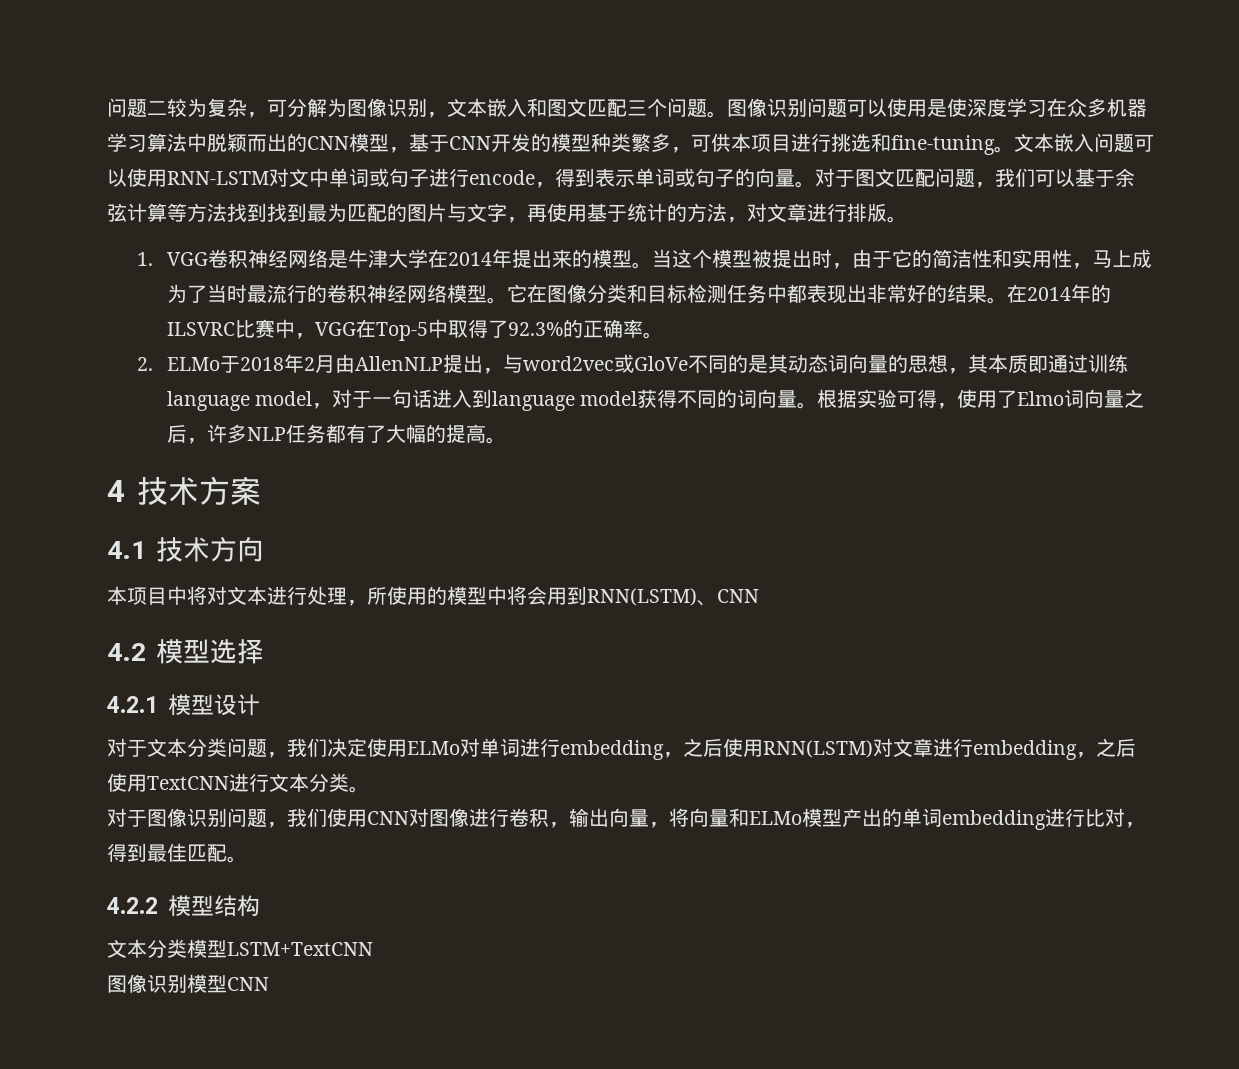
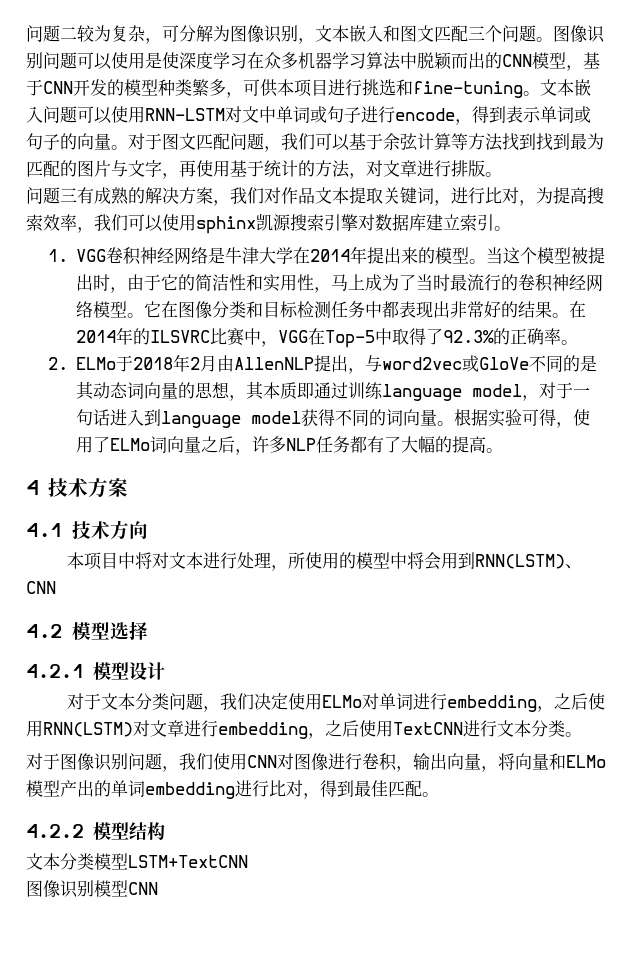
(907, 219) none -> [26,187,604,206] [26,213,511,234] // 问题三有成熟的解决方案，我们对作品文本提取关键词，进行比对，为提高搜索效率，我们可以使用sphinx凯源搜索引擎对数据库建立索引。
[1017,391,1065,406] Elmo -> [110,438,151,451] ELMo

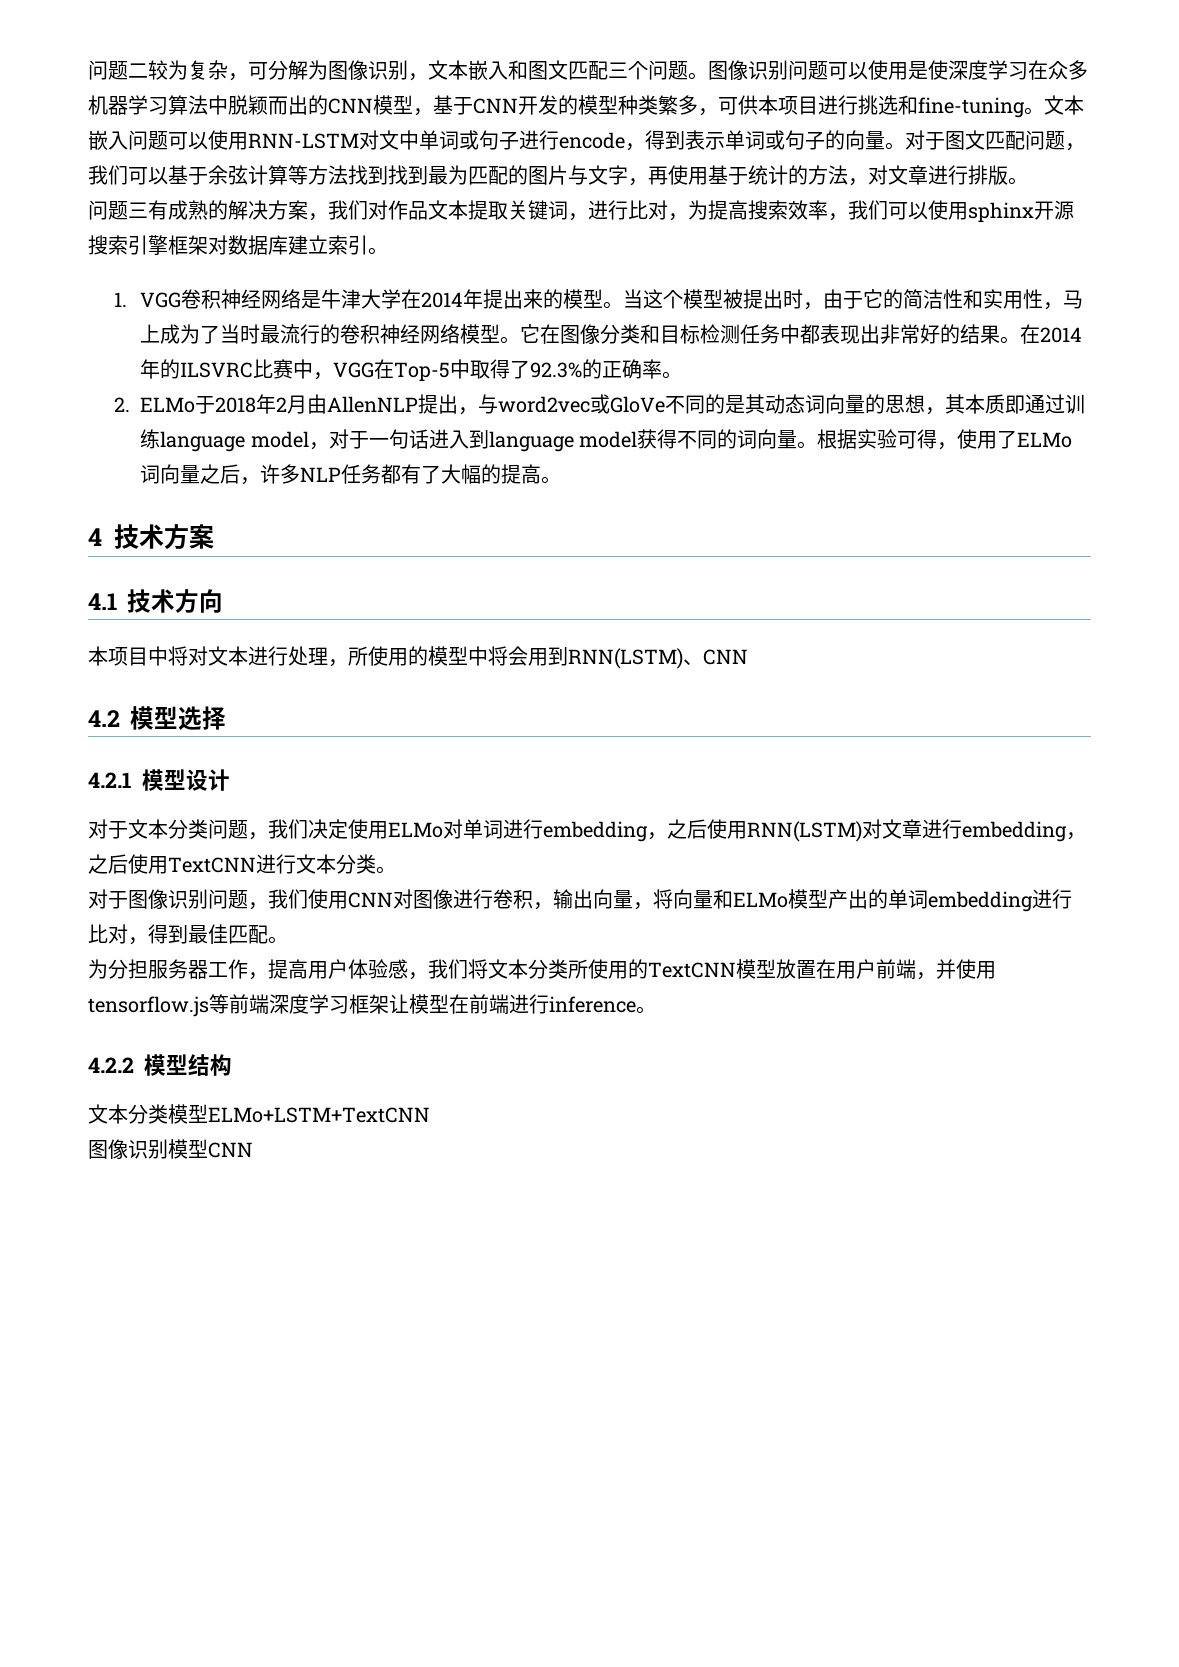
[256,213,273,231] 凯 -> [1034,201,1054,220] 开
(358, 222) none -> [168,235,208,255] 框架
(439, 794) none -> [88,959,996,980] [88,994,656,1017] // 为分担服务器工作，提高用户体验感，我们将文本分类所使用的TextCNN模型放置在用户前端，并使用tensorflow.js等前端深度学习框架让模型在前端进行inference。
[128,855,248,868] LSTM+TextCNN -> [208,1107,430,1123] ELMo+LSTM+TextCNN

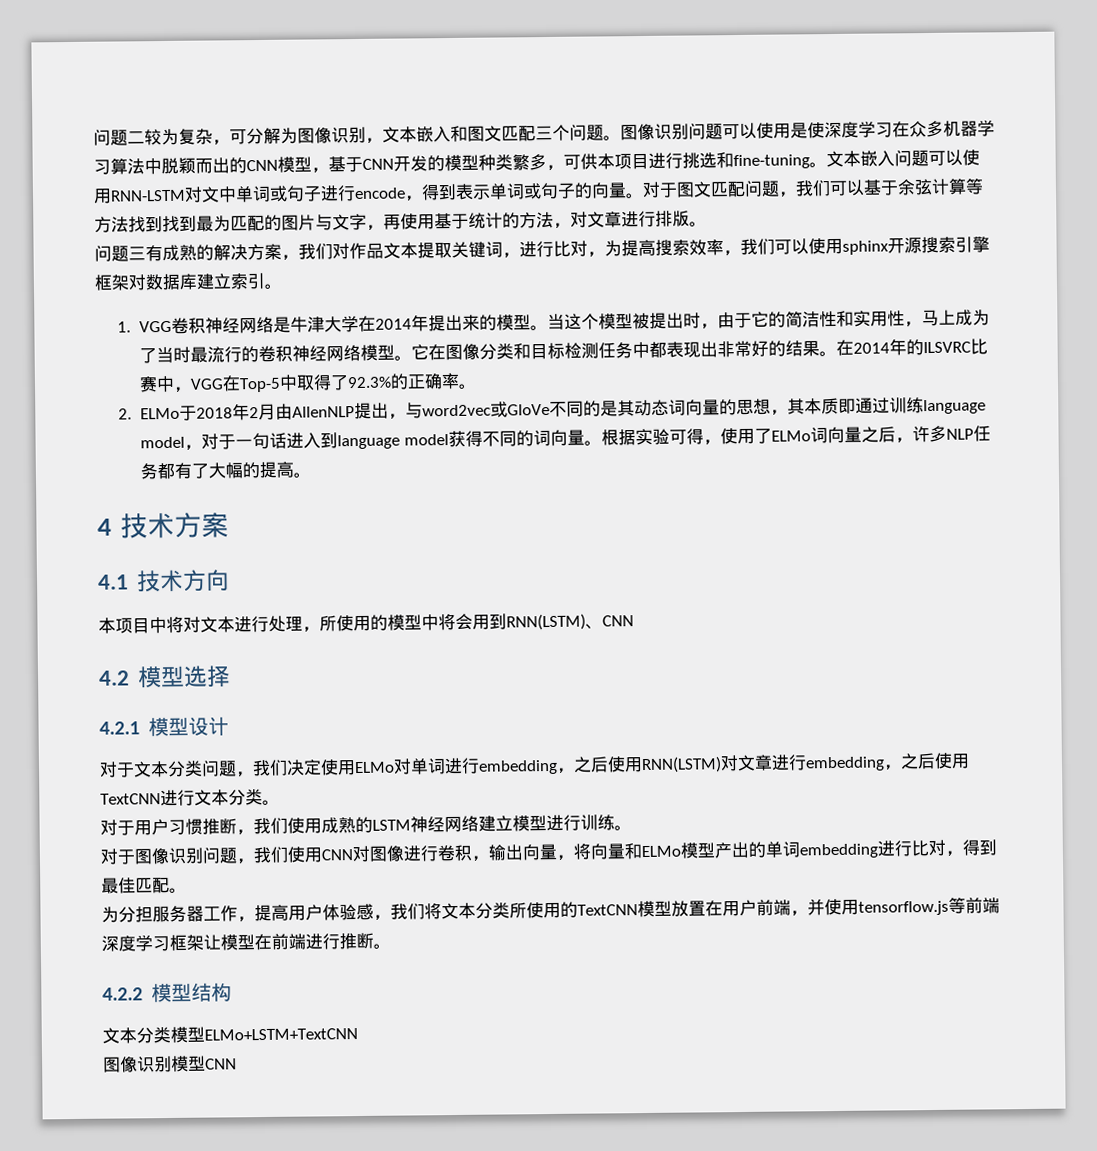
(396, 870) none -> [100,814,632,836] // 对于用户习惯推断，我们使用成熟的LSTM神经网络建立模型进行训练。
[549,996,636,1013] inference -> [339,932,374,950] 推断

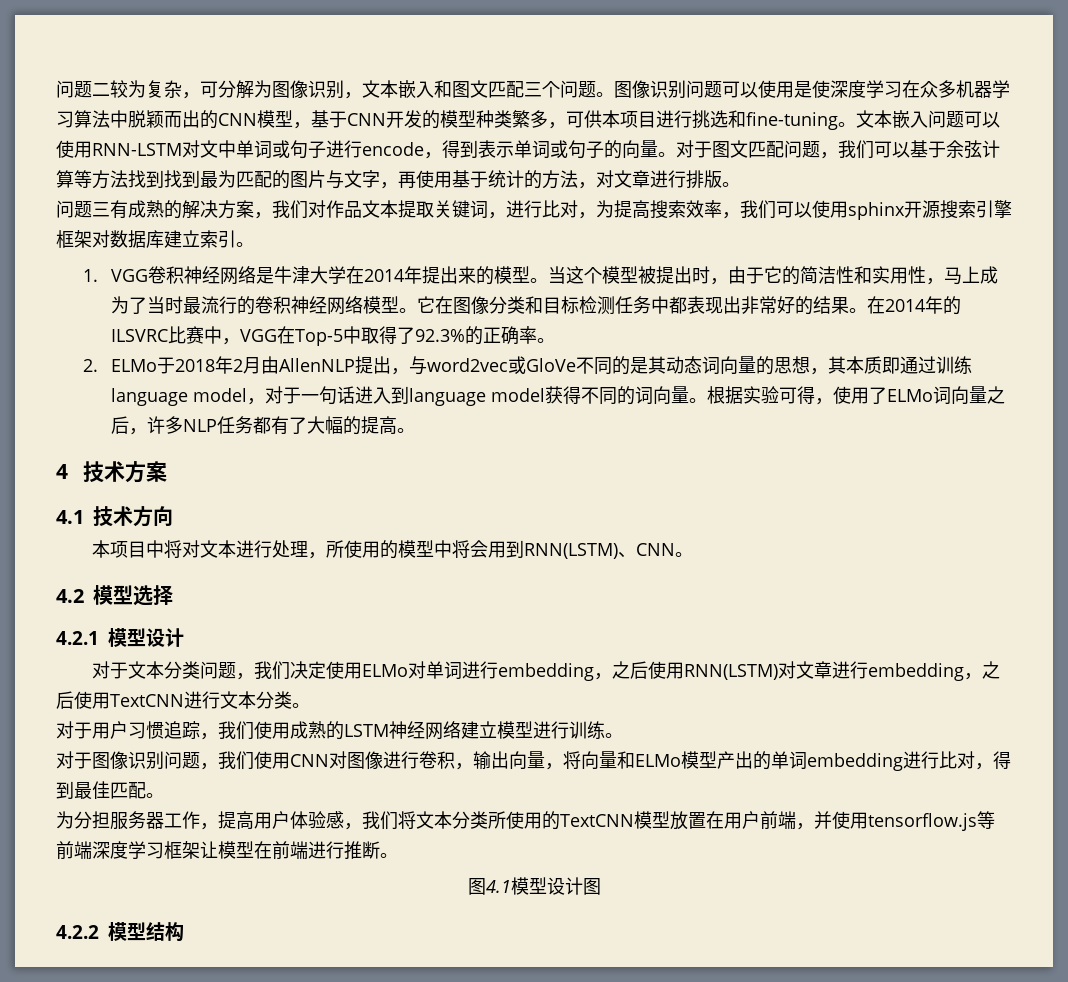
(634, 621) none -> [674,552,693,557] 。
[202,818,237,835] 推断 -> [164,721,200,739] 追踪
(391, 946) none -> [467,877,601,895] // 图4.1模型设计图
[102,1026,358,1044] [103,1055,237,1073] // 文本分类模型ELMo+LSTM+TextCNN // 图像识别模型CNN -> (184, 932) none

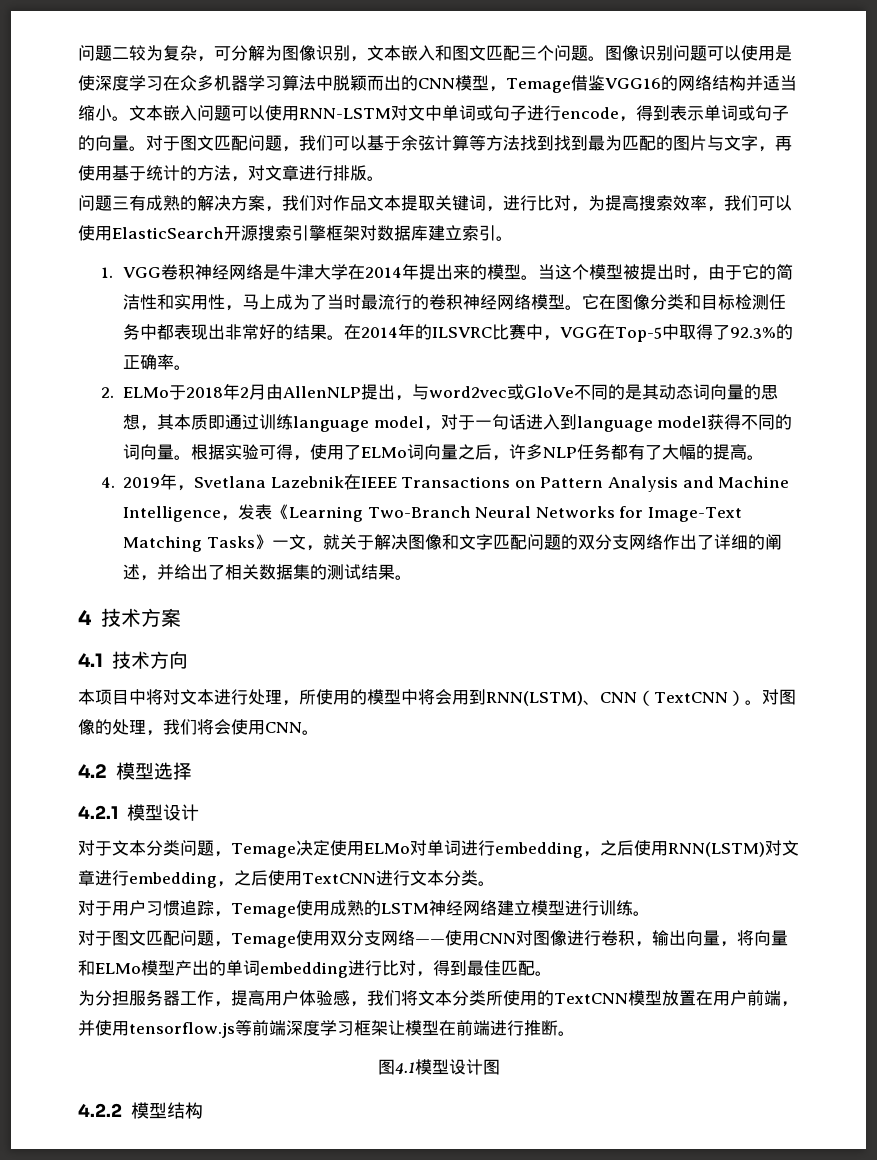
[311,110,838,130] 基于CNN开发的模型种类繁多，可供本项目进行挑选和fine-tuning -> [506,75,797,93] [78,105,112,121] Temage借鉴VGG16的网络结构并适当缩小
[848,202,905,220] sphinx -> [112,227,224,239] ElasticSearch
(415, 430) none -> [100,473,790,492] [123,504,743,522] [123,534,782,552] [123,564,413,581] // 4. 2019年，Svetlana Lazebnik在IEEE Transactions on Pattern Analysis and Machine Intelligence，发表《Learning Two-Branch Neural Networks for Image-Text Matching Tasks》一文，就关于解决图像和文字匹配问题的双分支网络作出了详细的阐述，并给出了相关数据集的测试结果。
(675, 549) none -> [637,689,796,706] [78,719,302,736] （TextCNN）。对图像的处理，我们将会使用CNN
[253,661,290,680] 我们 -> [231,843,296,858] Temage
[218,721,254,740] 我们 -> [231,903,296,918] Temage
[110,751,254,770] 像识别问题，我们 -> [129,930,445,948] 文匹配问题，Temage使用双分支网络——

